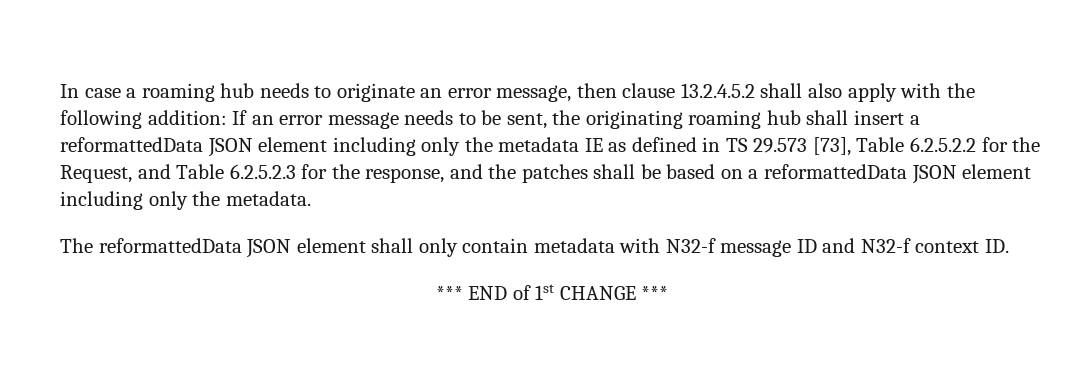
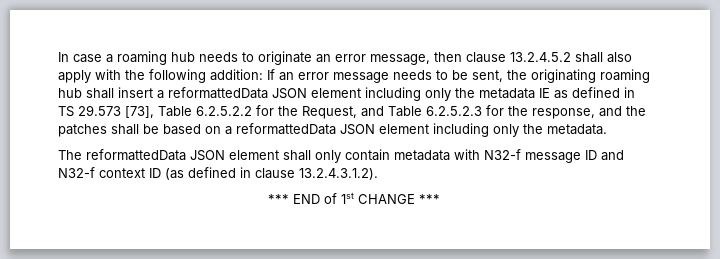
[985,239,1010,253] ID. -> [149,167,378,180] ID (as defined in clause 13.2.4.3.1.2).

